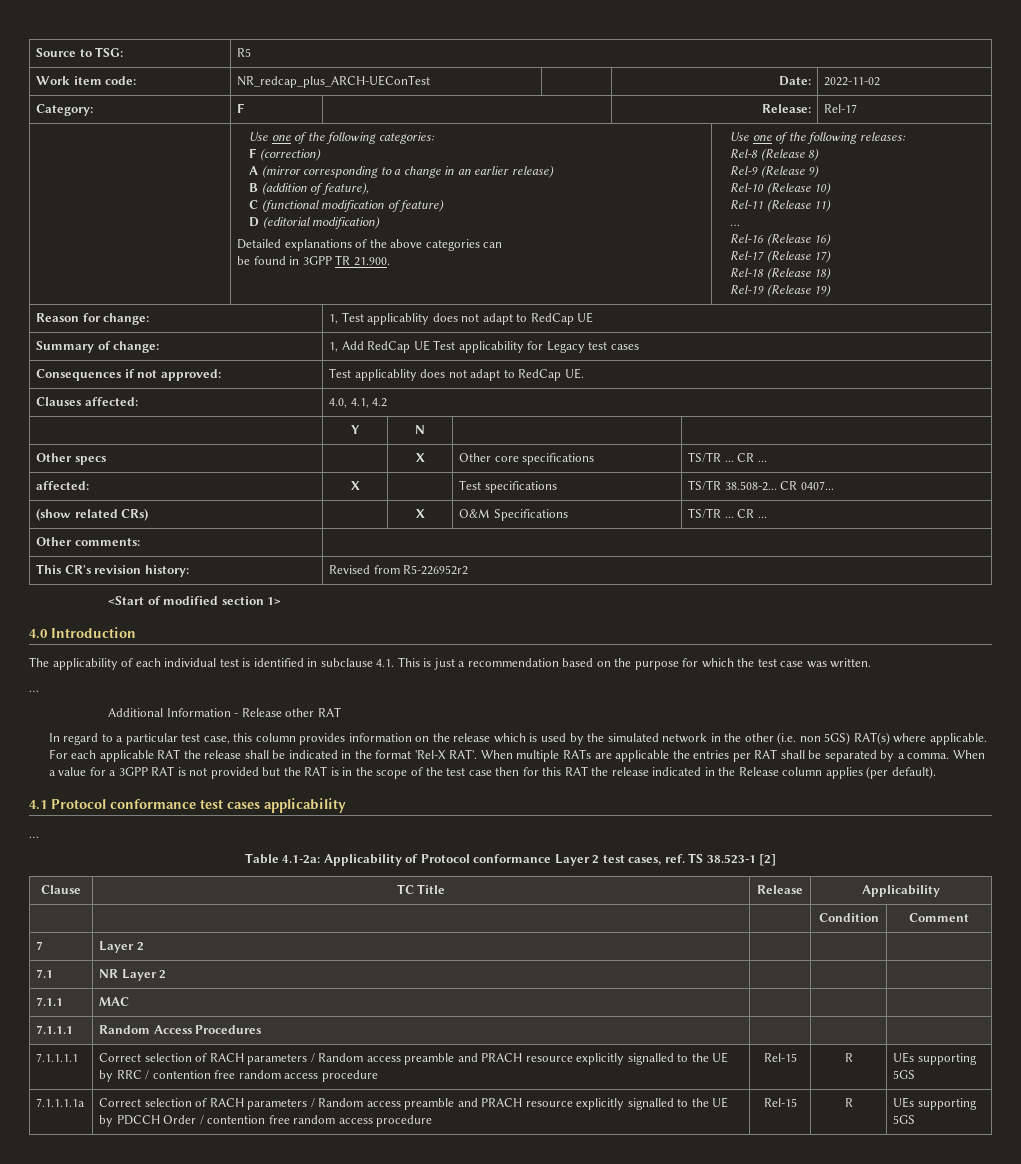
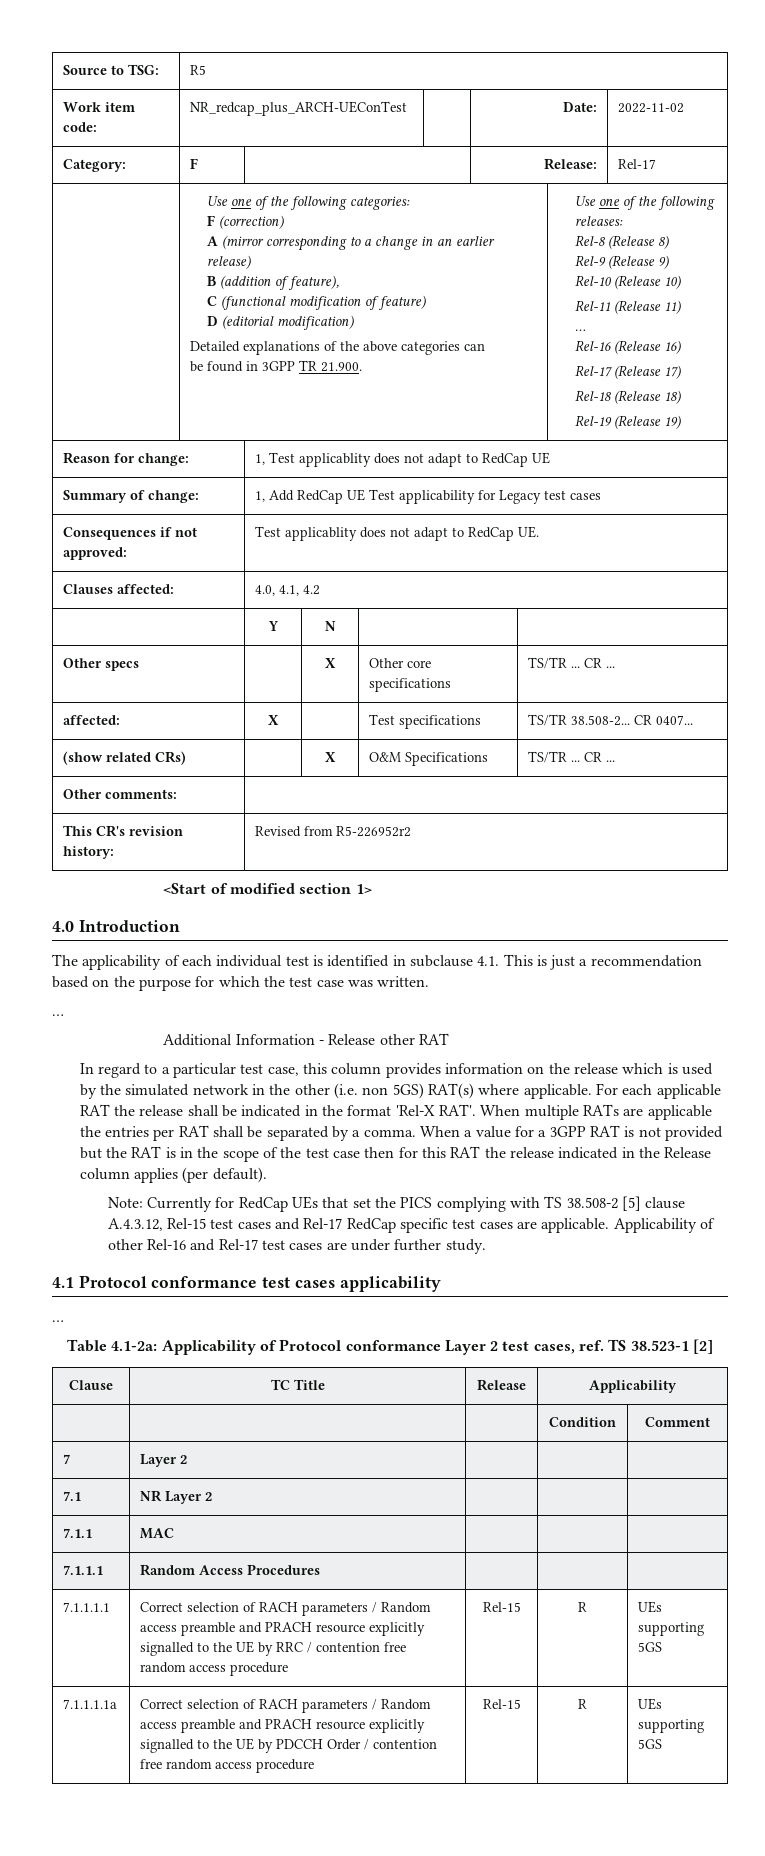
(936, 772) none -> [107,1196,686,1212] [107,1218,715,1233] [107,1239,486,1254] // Note: Currently for RedCap UEs that set the PICS complying with TS 38.508-2 [5] clause A.4.3.12, Rel-15 test cases and Rel-17 RedCap specific test cases are applicable. Applicability of other Rel-16 and Rel-17 test cases are under further study.

